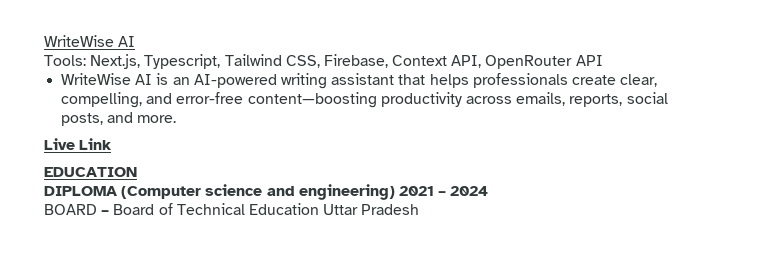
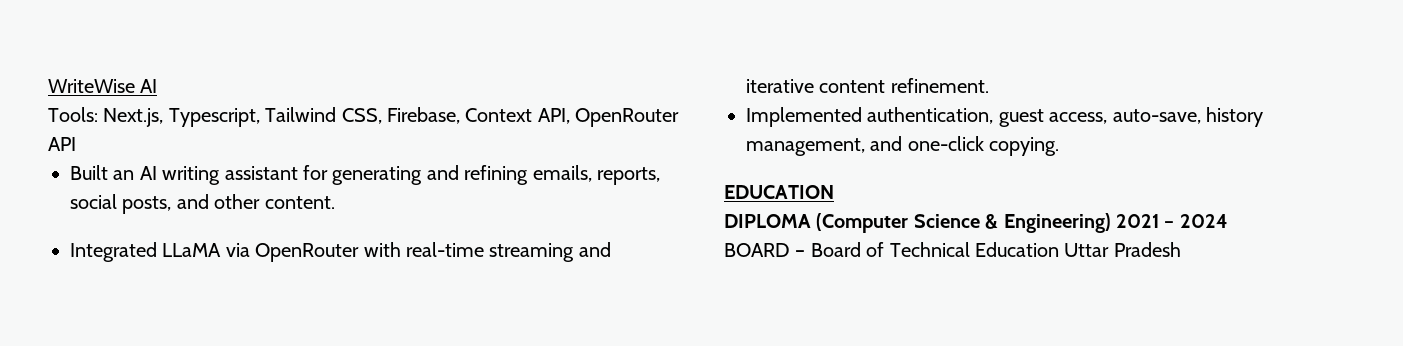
[61,73,658,89] [61,92,512,108] WriteWise AI is an AI-powered writing assistant that helps professionals create clear, compelling, and error-free content—boosting productivity across -> [70,165,529,185] Built an AI writing assistant for generating and refining
[137,115,177,123] [44,138,113,150] more. // Live Link -> [214,194,335,209] [70,242,611,262] [746,78,989,93] [746,107,1263,127] [746,136,1060,156] other content. // Integrated LLaMA via OpenRouter with real-time streaming and iterative content refinement. // Implemented authentication, guest access, auto-save, history management, and one-click copying.
[205,184,395,200] science and engineering) -> [913,213,1111,233] Science & Engineering)

